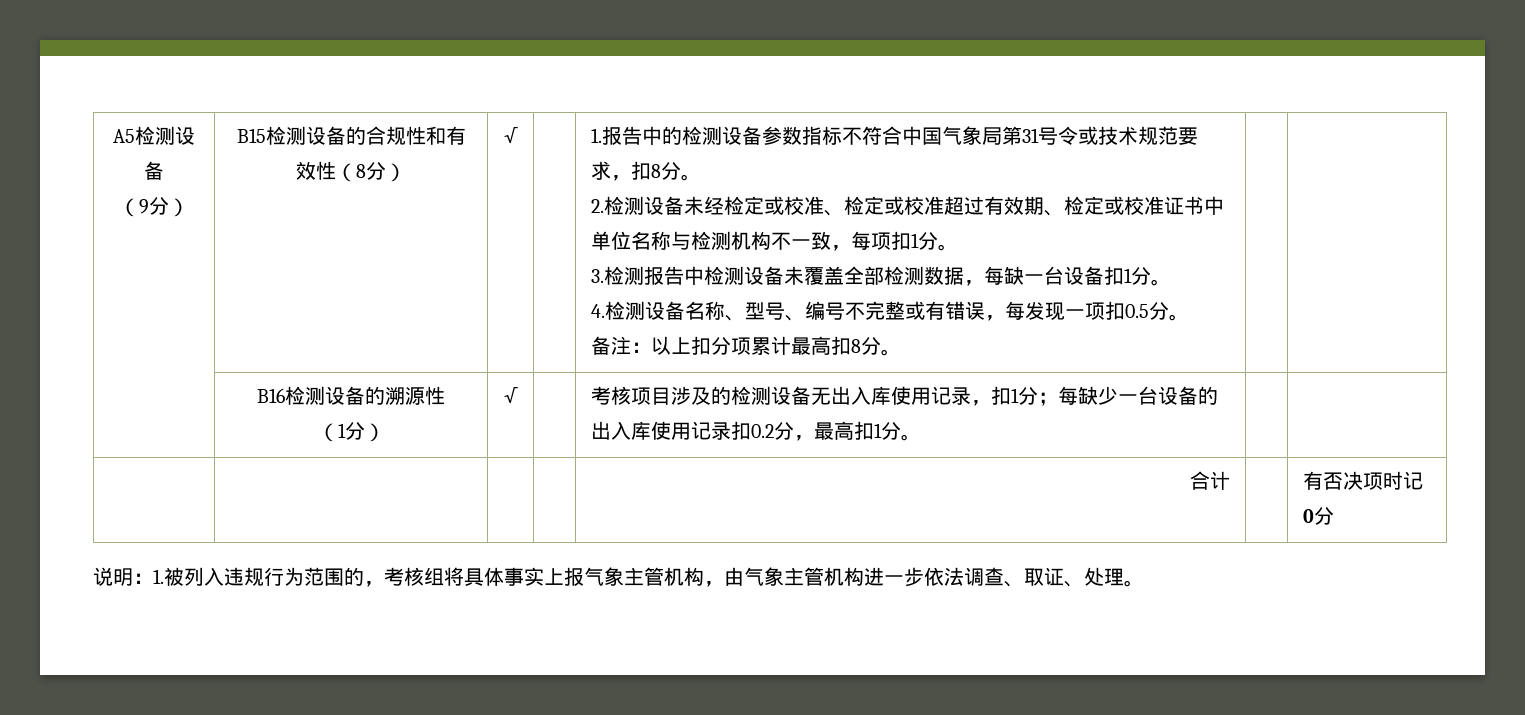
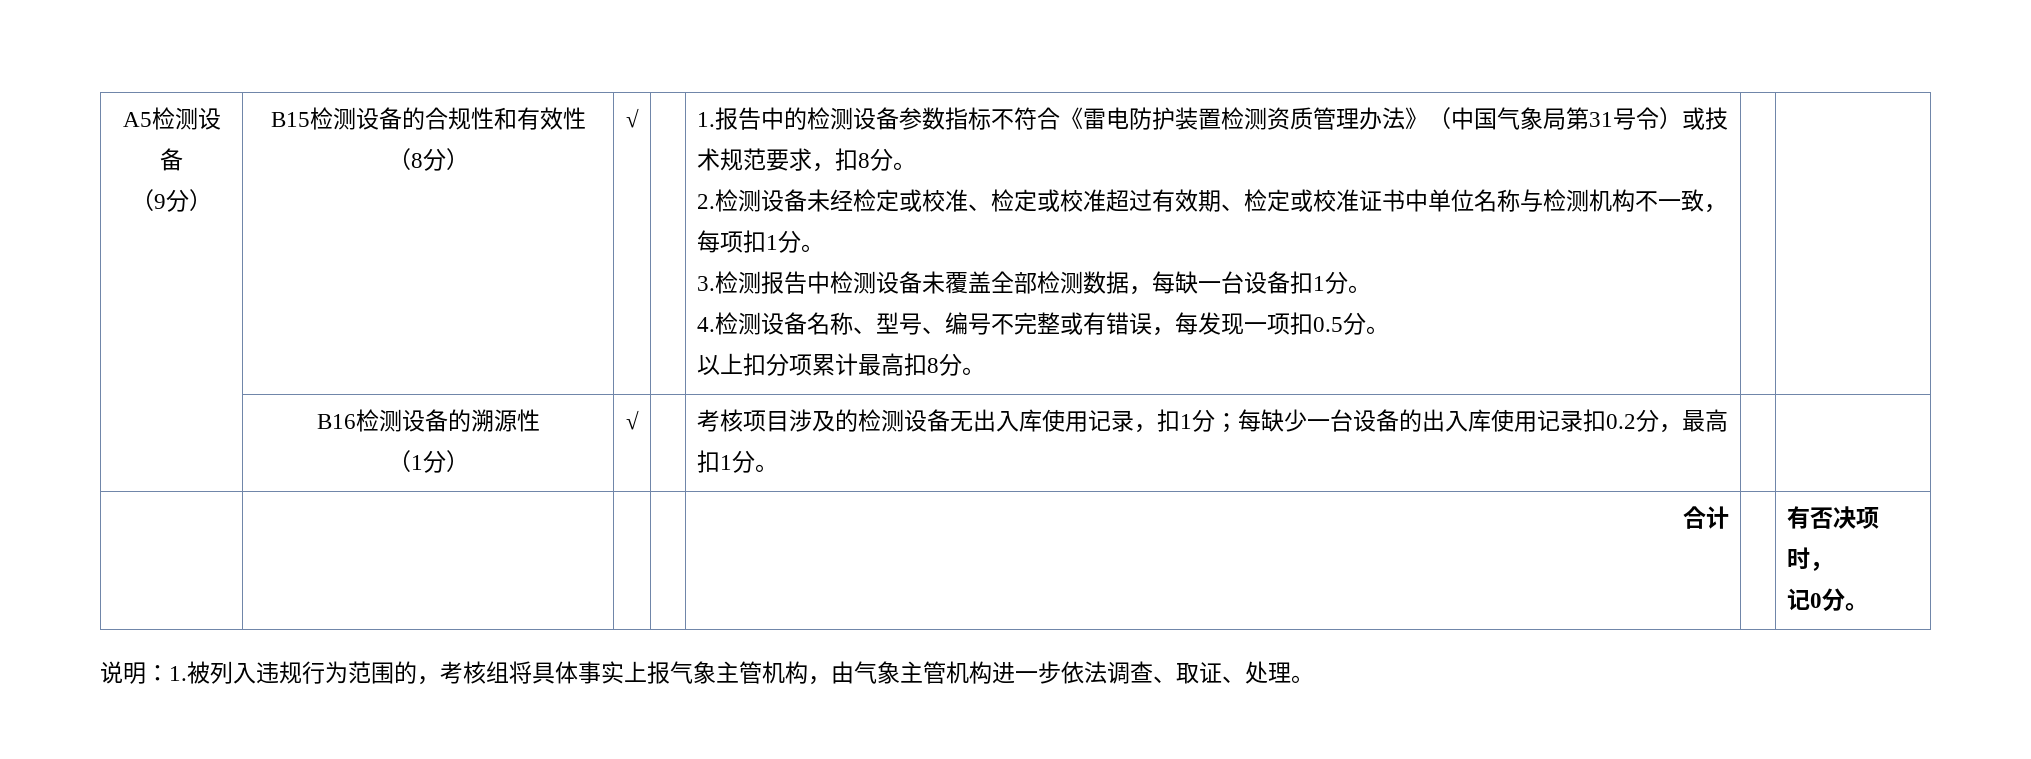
(902, 135) none -> [1059,107,1451,130] 《雷电防护装置检测资质管理办法》（
(1078, 135) none -> [1658,107,1682,129] ）
[590,336,651,355] 备注： -> (1389, 330) none
(1403, 480) none -> [1809,561,1833,571] ， //
(1334, 515) none -> [1844,603,1868,611] 。

